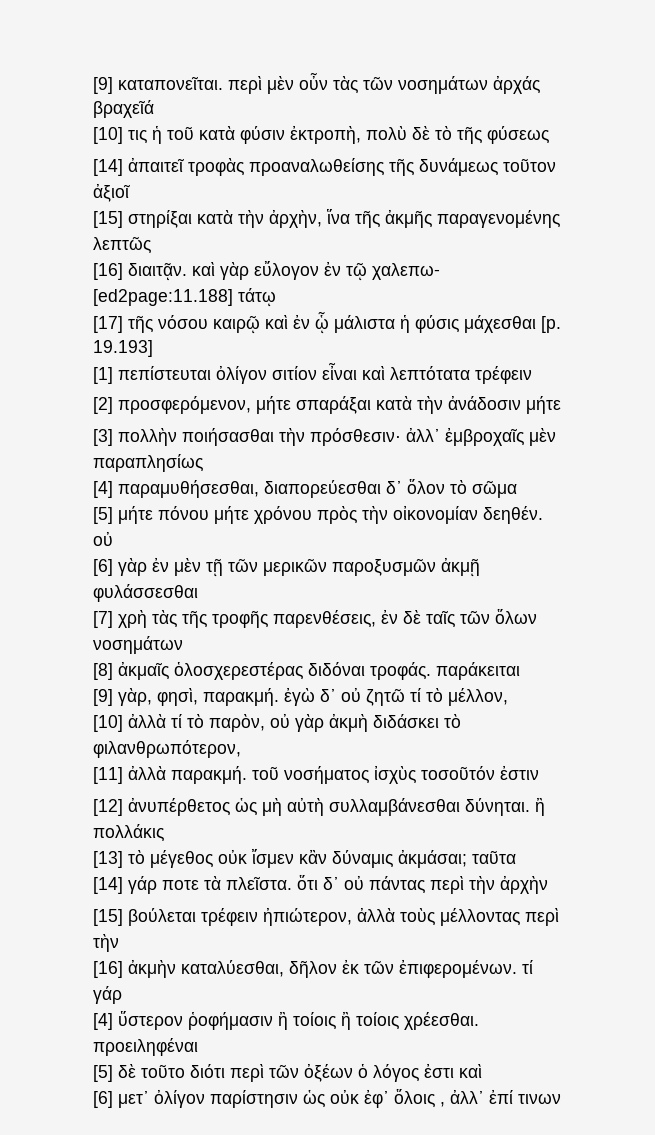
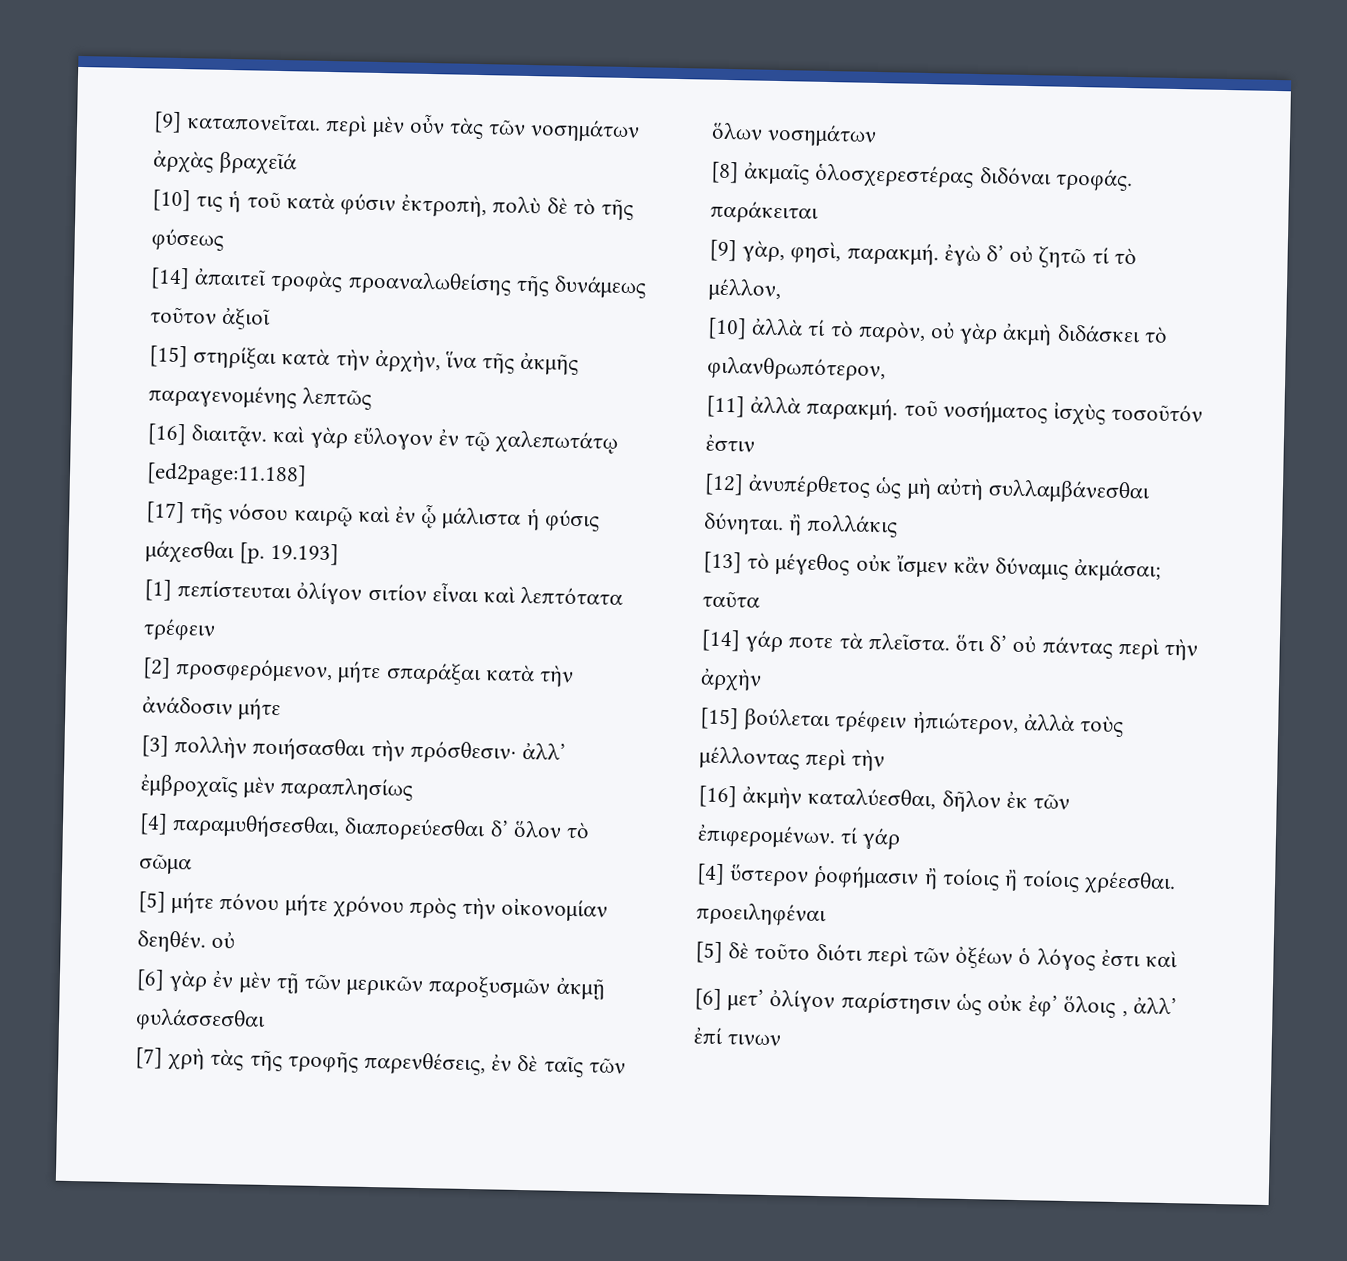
[493,75,540,94] ἀρχάς -> [153,150,214,174] ἀρχὰς
[372,263,440,280] χαλεπω- -> [495,430,619,455] χαλεπωτάτῳ
[238,288,276,307] τάτῳ -> (307, 474) none
[406,427,440,442] ἀλλ᾽ -> [522,742,567,761] ἀλλ’
[386,480,402,494] δ᾽ -> [489,820,509,837] δ’
[320,688,336,702] δ᾽ -> [986,245,1005,262] δ’
[323,876,339,890] δ᾽ -> [989,635,1008,652] δ’
[118,1090,149,1108] μετ᾽ -> [727,989,765,1011] μετ’
[364,1089,389,1108] ἐφ᾽ -> [1028,995,1059,1017] ἐφ’
[450,1089,484,1104] ἀλλ᾽ -> [1132,997,1177,1016] ἀλλ’

